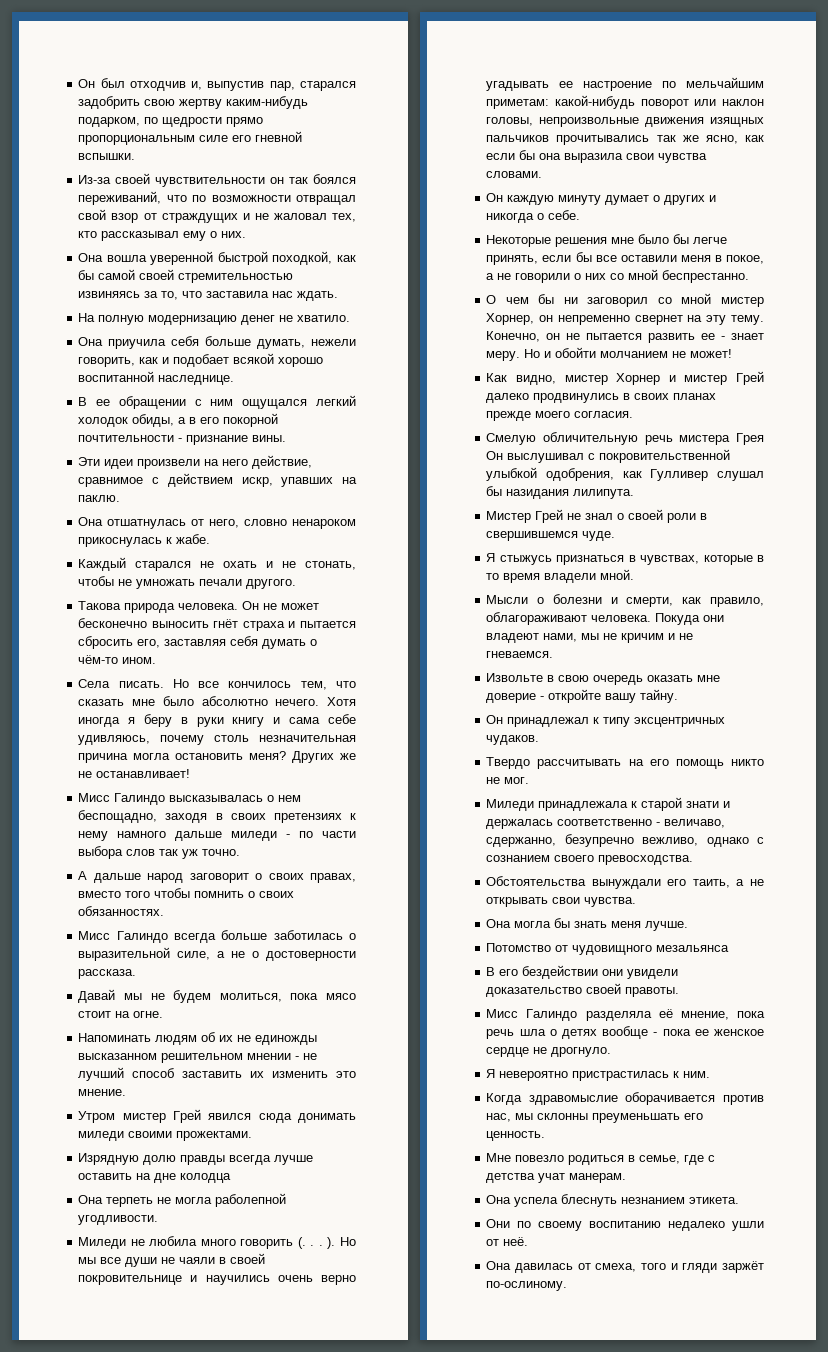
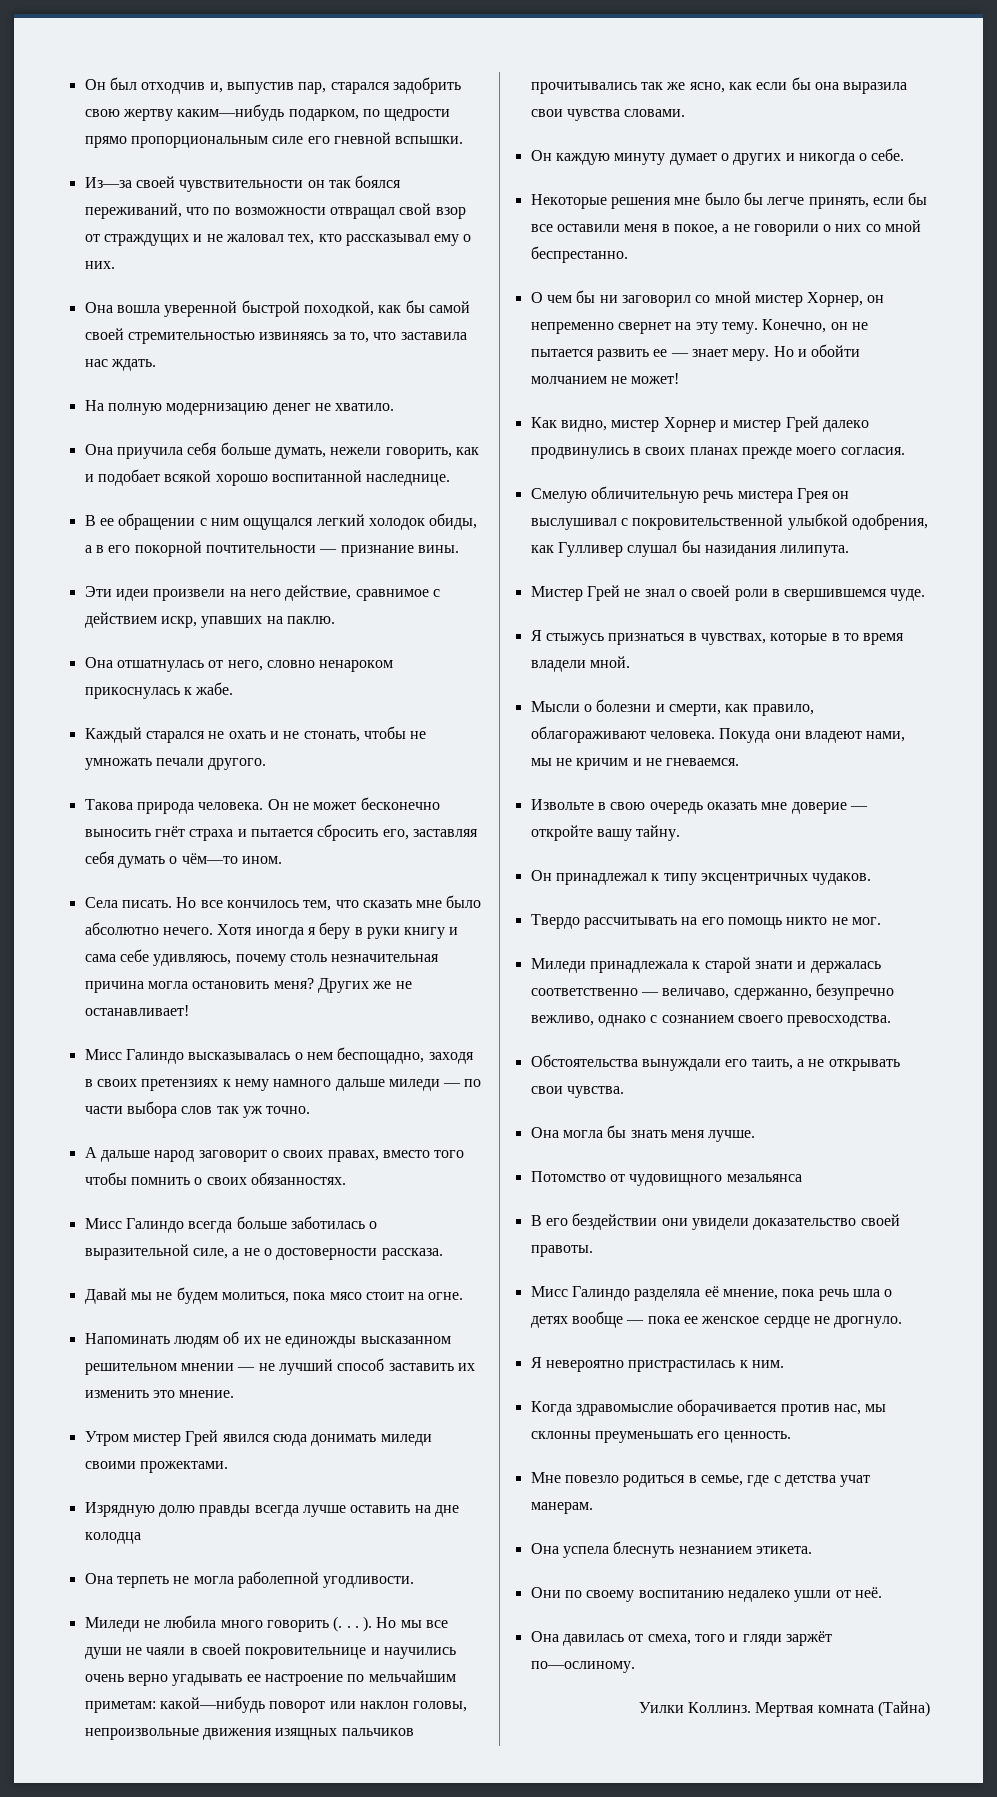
[226,96,309,109] каким-нибудь -> [177,104,285,121] каким—нибудь
[78,175,112,184] Из-за -> [84,177,132,188] Из—за
[178,438,183,442] - -> [319,549,338,553] —
[78,655,119,664] чём-то -> [181,853,238,864] чём—то
[286,834,291,838] - -> [443,1083,462,1087] —
[295,1056,300,1060] - -> [237,1367,256,1371] —
[554,95,635,109] какой-нибудь -> [159,1696,265,1713] какой—нибудь
[721,336,726,340] - -> [670,353,689,357] —
[486,451,504,460] Он -> [832,491,850,499] он
[540,696,545,700] - -> [849,806,868,810] —
[656,822,661,826] - -> [640,992,659,996] —
[653,1032,658,1036] - -> [626,1320,645,1324] —
[486,1281,568,1291] по-ослиному. -> [530,1661,635,1673] [638,1701,930,1717] по—ослиному. // Уилки Коллинз. Мертвая комната (Тайна)

